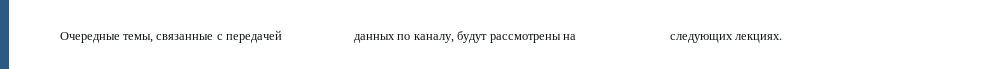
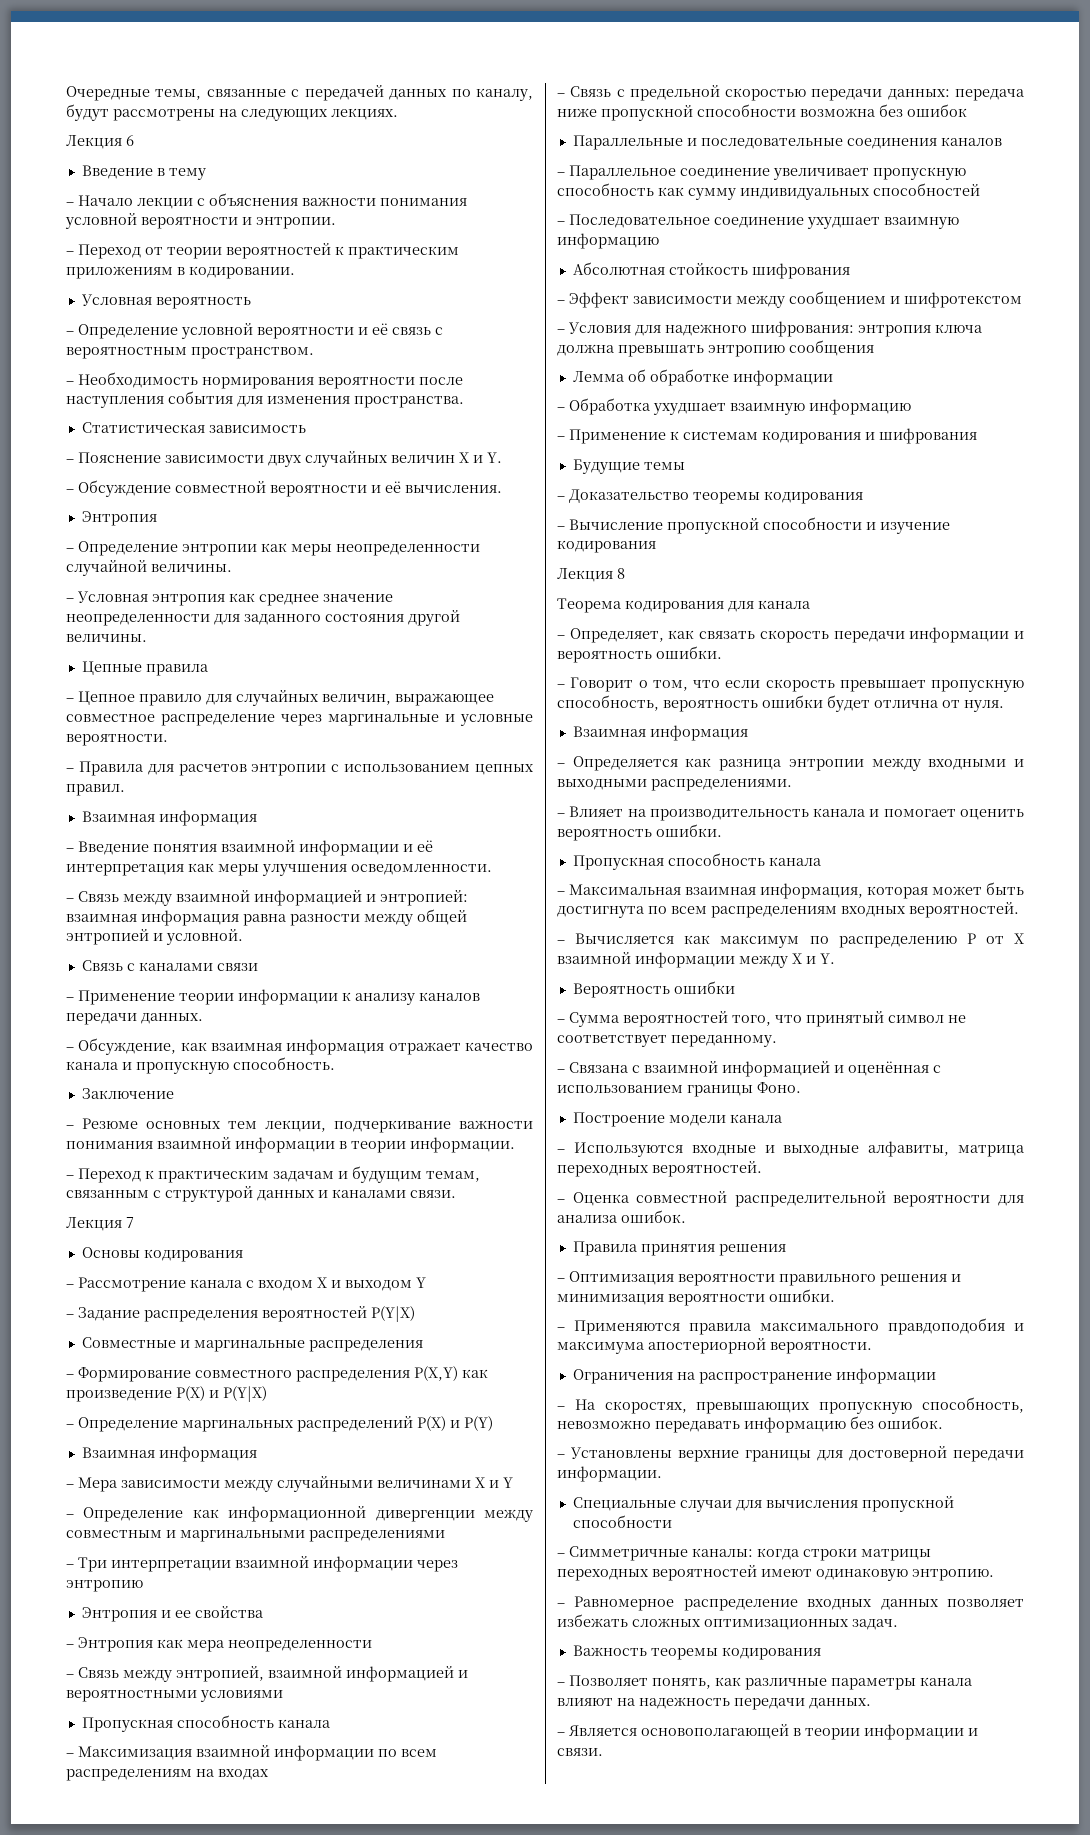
(783, 38) none -> [66,135,134,149] [81,165,206,180] [66,193,467,209] [65,213,336,229] [66,243,459,259] [66,266,295,279] [80,294,251,309] [66,323,443,339] [66,347,314,359] [66,372,463,389] [66,391,464,408] [81,422,306,433] [66,451,502,467] [66,480,502,497] [81,511,157,526] [66,541,480,556] [66,560,232,576] [66,591,393,606] [66,610,460,626] [66,634,147,642] [81,661,208,676] [66,690,494,706] [66,714,533,726] [66,734,168,746] [66,761,534,776] [66,784,125,796] [81,810,257,826] [66,840,433,856] [66,863,492,876] [66,890,468,906] [66,909,467,926] [66,929,243,945] [81,960,258,971] [66,989,480,1005] [66,1013,203,1025] [66,1038,533,1055] [66,1057,335,1074] [81,1088,174,1099] [66,1118,533,1133] [66,1137,515,1153] [66,1166,480,1183] [66,1186,456,1202] [66,1217,134,1231] [81,1247,243,1262] [66,1277,426,1292] [66,1306,415,1322] [81,1337,423,1352] [66,1366,488,1382] [66,1386,267,1402] [66,1416,493,1432] [81,1446,257,1462] [66,1476,513,1492] [66,1506,533,1522] [66,1530,445,1542] [66,1556,458,1572] [66,1580,143,1592] [81,1606,263,1622] [66,1637,372,1652] [66,1666,468,1682] [66,1690,283,1702] [81,1715,330,1732] [66,1745,437,1761] [66,1769,269,1781] [557,85,1024,101] [557,104,967,121] [572,135,1002,150] [557,165,966,180] [557,183,980,200] [557,214,959,229] [557,233,659,249] [572,262,850,279] [557,291,1022,308] [557,321,982,337] [557,340,874,357] [572,369,833,386] [557,398,911,415] [557,428,977,444] [572,459,685,474] [557,489,863,504] [557,517,950,534] [557,540,656,553] [557,568,625,582] [557,598,810,613] [557,627,1024,643] [557,646,722,663] [557,677,1024,692] [557,695,1004,712] [572,725,748,741] [557,756,1024,771] [557,779,792,791] [557,806,1024,821] [557,824,722,841] [572,853,821,870] [557,882,1024,899] [557,902,1019,918] [557,933,1024,948] [557,952,835,968] [572,981,735,998] [557,1011,966,1027] [557,1035,777,1047] [557,1061,941,1077] [557,1082,801,1097] [572,1112,782,1127] [557,1141,1024,1157] [557,1161,762,1177] [557,1191,1024,1207] [557,1210,686,1223] [572,1241,786,1256] [557,1271,961,1286] [557,1289,835,1306] [557,1318,1024,1335] [557,1338,872,1354] [572,1368,936,1384] [557,1397,1024,1414] [557,1416,943,1433] [557,1446,1024,1462] [557,1466,662,1482] [572,1496,954,1512] [572,1515,672,1528] [557,1546,931,1561] [557,1565,994,1581] [557,1596,1024,1611] [557,1614,898,1630] [572,1645,821,1660] [557,1675,972,1690] [557,1697,871,1710] [557,1724,978,1740] [557,1748,603,1756] // Лекция 6 // Введение в тему // – Начало лекции с объяснения важности понимания условной вероятности и энтропии. // – Переход от теории вероятностей к практическим приложениям в кодировании. // Условная вероятность // – Определение условной вероятности и её связь с вероятностным пространством. // – Необходимость нормирования вероятности после наступления события для изменения пространства. // Статистическая зависимость // – Пояснение зависимости двух случайных величин X и Y. // – Обсуждение совместной вероятности и её вычисления. // Энтропия // – Определение энтропии как меры неопределенности случайной величины. // – Условная энтропия как среднее значение неопределенности для заданного состояния другой величины. // Цепные правила // – Цепное правило для случайных величин, выражающее совместное распределение через маргинальные и условные вероятности. // – Правила для расчетов энтропии с использованием цепных правил. // Взаимная информация // – Введение понятия взаимной информации и её интерпретация как меры улучшения осведомленности. // – Связь между взаимной информацией и энтропией: взаимная информация равна разности между общей энтропией и условной. // Связь с каналами связи // – Применение теории информации к анализу каналов передачи данных. // – Обсуждение, как взаимная информация отражает качество канала и пропускную способность. // Заключение // – Резюме основных тем лекции, подчеркивание важности понимания взаимной информации в теории информации. // – Переход к практическим задачам и будущим темам, связанным с структурой данных и каналами связи. // Лекция 7 // Основы кодирования // – Рассмотрение канала с входом X и выходом Y // – Задание распределения вероятностей P(Y|X) // Совместные и маргинальные распределения // – Формирование совместного распределения P(X,Y) как произведение P(X) и P(Y|X) // – Определение маргинальных распределений P(X) и P(Y) // Взаимная информация // – Мера зависимости между случайными величинами X и Y // – Определение как информационной дивергенции между совместным и маргинальными распределениями // – Три интерпретации взаимной информации через энтропию // Энтропия и ее свойства // – Энтропия как мера неопределенности // – Связь между энтропией, взаимной информацией и вероятностными условиями // Пропускная способность канала // – Максимизация взаимной информации по всем распределениям на входах // – Связь с предельной скоростью передачи данных: передача ниже пропускной способности возможна без ошибок // Параллельные и последовательные соединения каналов // – Параллельное соединение увеличивает пропускную способность как сумму индивидуальных способностей // – Последовательное соединение ухудшает взаимную информацию // Абсолютная стойкость шифрования // – Эффект зависимости между сообщением и шифротекстом // – Условия для надежного шифрования: энтропия ключа должна превышать энтропию сообщения // Лемма об обработке информации // – Обработка ухудшает взаимную информацию // – Применение к системам кодирования и шифрования // Будущие темы // – Доказательство теоремы кодирования // – Вычисление пропускной способности и изучение кодирования // Лекция 8 // Теорема кодирования для канала // – Определяет, как связать скорость передачи информации и вероятность ошибки. // – Говорит о том, что если скорость превышает пропускную способность, вероятность ошибки будет отлична от нуля. // Взаимная информация // – Определяется как разница энтропии между входными и выходными распределениями. // – Влияет на производительность канала и помогает оценить вероятность ошибки. // Пропускная способность канала // – Максимальная взаимная информация, которая может быть достигнута по всем распределениям входных вероятностей. // – Вычисляется как максимум по распределению P от X взаимной информации между X и Y. // Вероятность ошибки // – Сумма вероятностей того, что принятый символ не соответствует переданному. // – Связана с взаимной информацией и оценённая с использованием границы Фоно. // Построение модели канала // – Используются входные и выходные алфавиты, матрица переходных вероятностей. // – Оценка совместной распределительной вероятности для анализа ошибок. // Правила принятия решения // – Оптимизация вероятности правильного решения и минимизация вероятности ошибки. // – Применяются правила максимального правдоподобия и максимума апостериорной вероятности. // Ограничения на распространение информации // – На скоростях, превышающих пропускную способность, невозможно передавать информацию без ошибок. // – Установлены верхние границы для достоверной передачи информации. // Специальные случаи для вычисления пропускной способности // – Симметричные каналы: когда строки матрицы переходных вероятностей имеют одинаковую энтропию. // – Равномерное распределение входных данных позволяет избежать сложных оптимизационных задач. // Важность теоремы кодирования // – Позволяет понять, как различные параметры канала влияют на надежность передачи данных. // – Является основополагающей в теории информации и связи.

